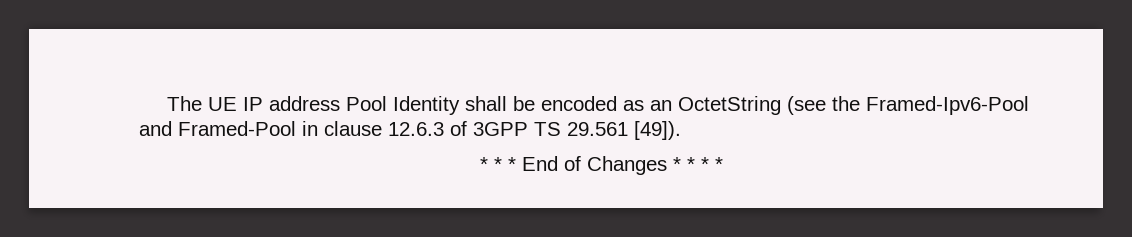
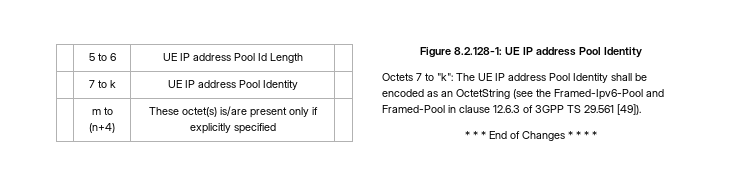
(166, 103) none -> [88,53,116,61] [162,53,303,63] [88,80,116,88] [167,80,298,90] [91,107,113,115] [89,123,115,133] [148,106,318,118] [189,123,276,134] [419,47,642,58] [382,73,453,81] | 5 to 6 | UE IP address Pool Id Length | // | 7 to k | UE IP address Pool Identity | // | m to (n+4) | These octet(s) is/are present only if explicitly specified | // Figure 8.2.128-1: UE IP address Pool Identity // Octets 7 to "k":

